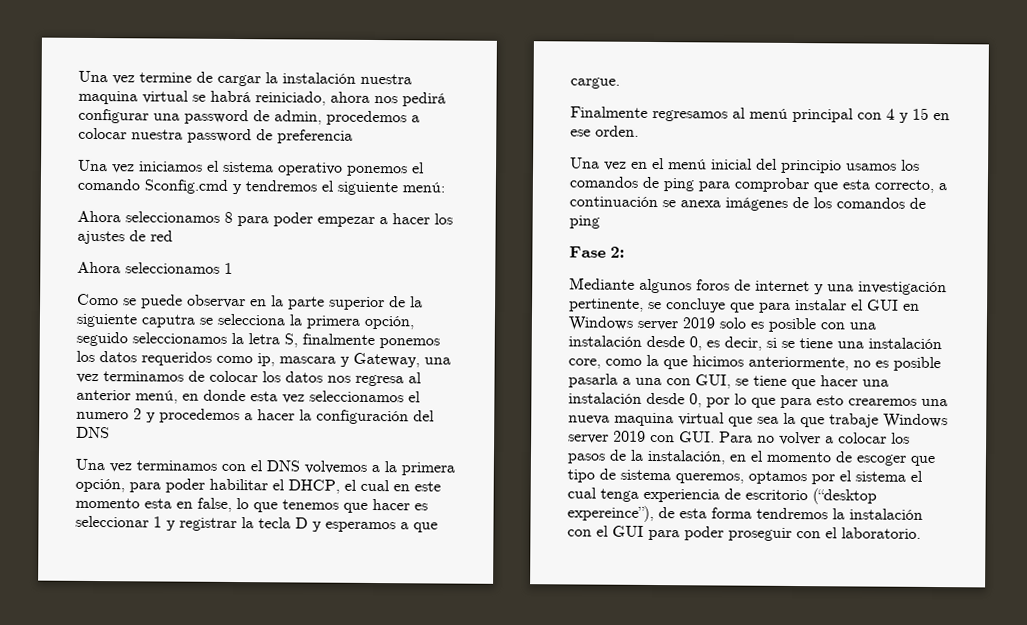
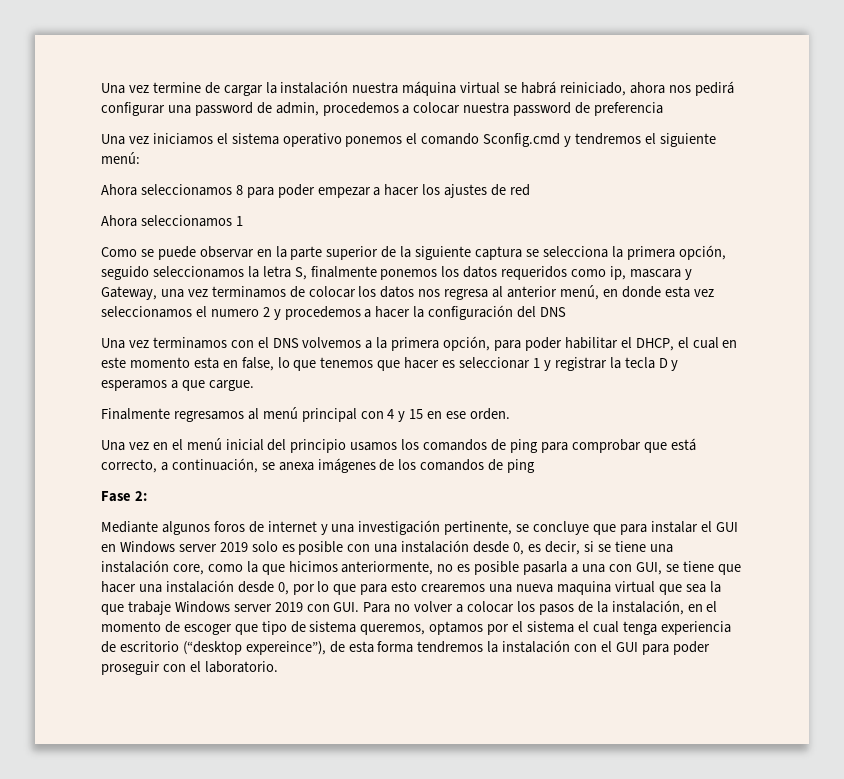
[78,90,138,105] maquina -> [402,81,457,96] máquina
[141,314,195,328] caputra -> [475,246,523,260] captura
[842,179,870,190] esta -> [670,438,696,451] está
[569,196,658,208] continuación -> [171,458,258,473] continuación,

